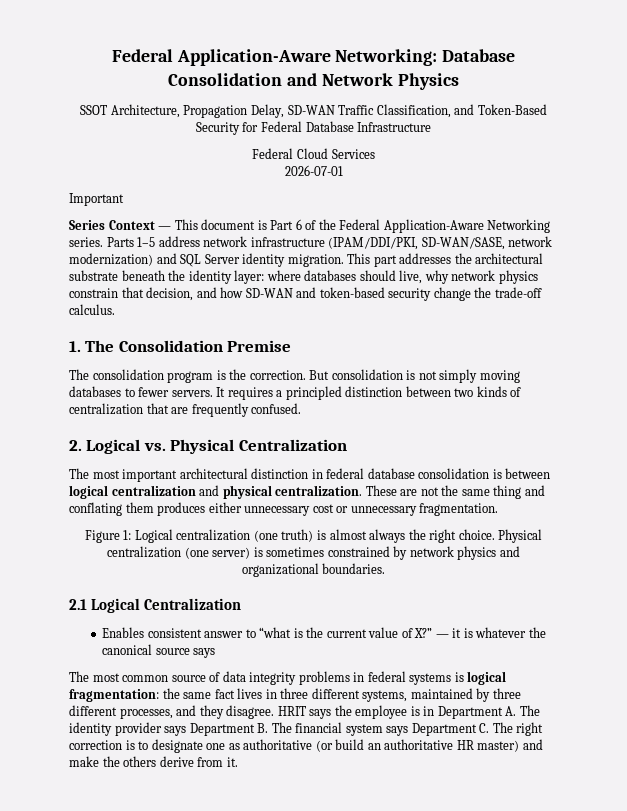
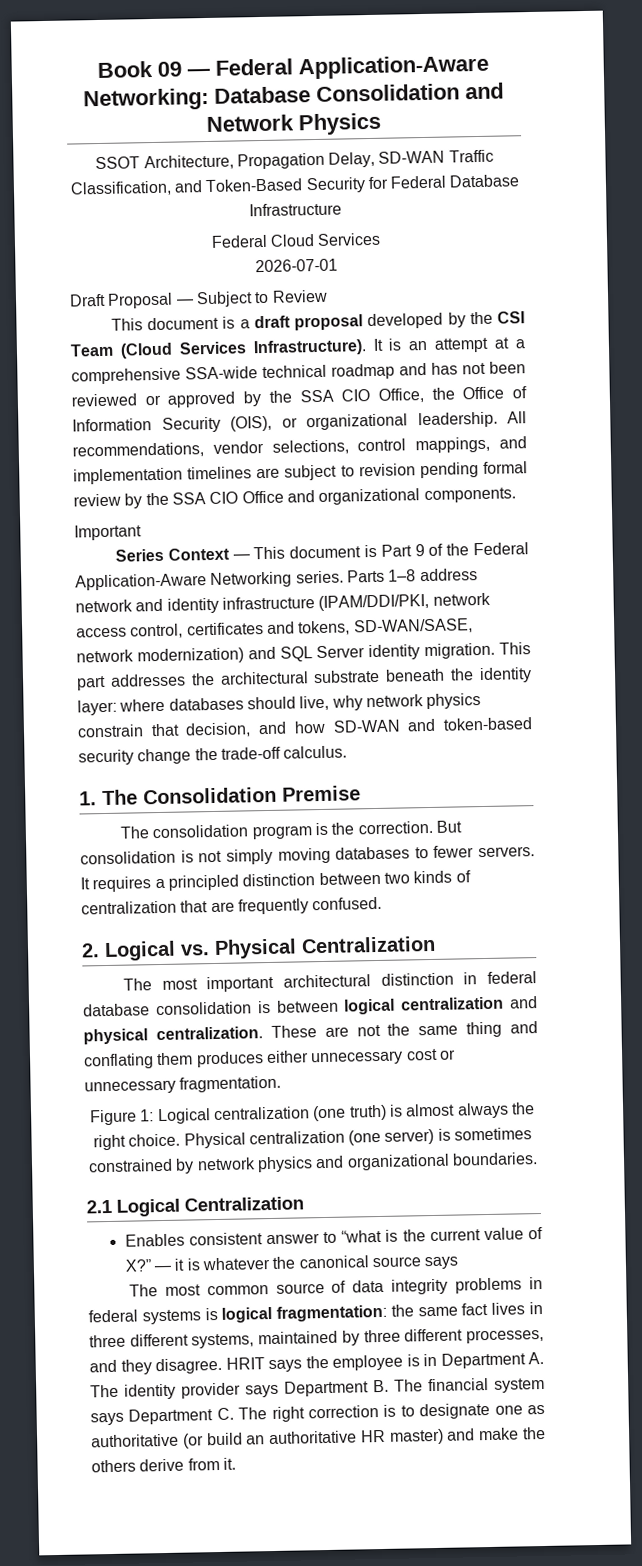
(111, 55) none -> [96,60,210,79] Book 09 —
(343, 170) none -> [69,289,328,309] [110,311,525,331] [70,337,526,359] [71,361,526,385] [71,386,527,408] [72,411,527,433] [72,436,527,459] [73,461,529,485] [73,487,516,509] // Draft Proposal — Subject to Review // This document is a draft proposal developed by the CSI Team (Cloud Services Infrastructure). It is an attempt at a comprehensive SSA-wide technical roadmap and has not been reviewed or approved by the SSA CIO Office, the Office of Information Security (OIS), or organizational leadership. All recommendations, vendor selections, control mappings, and implementation timelines are subject to revision pending formal review by the SSA CIO Office and organizational components.
[295,219,302,230] 6 -> [414,544,425,557] 9
[137,237,156,247] 1–5 -> [388,569,417,582] 1–8
[250,237,419,250] infrastructure (IPAM/DDI/PKI, -> [135,592,491,614] [76,620,351,639] and identity infrastructure (IPAM/DDI/PKI, network access control, certificates and tokens,

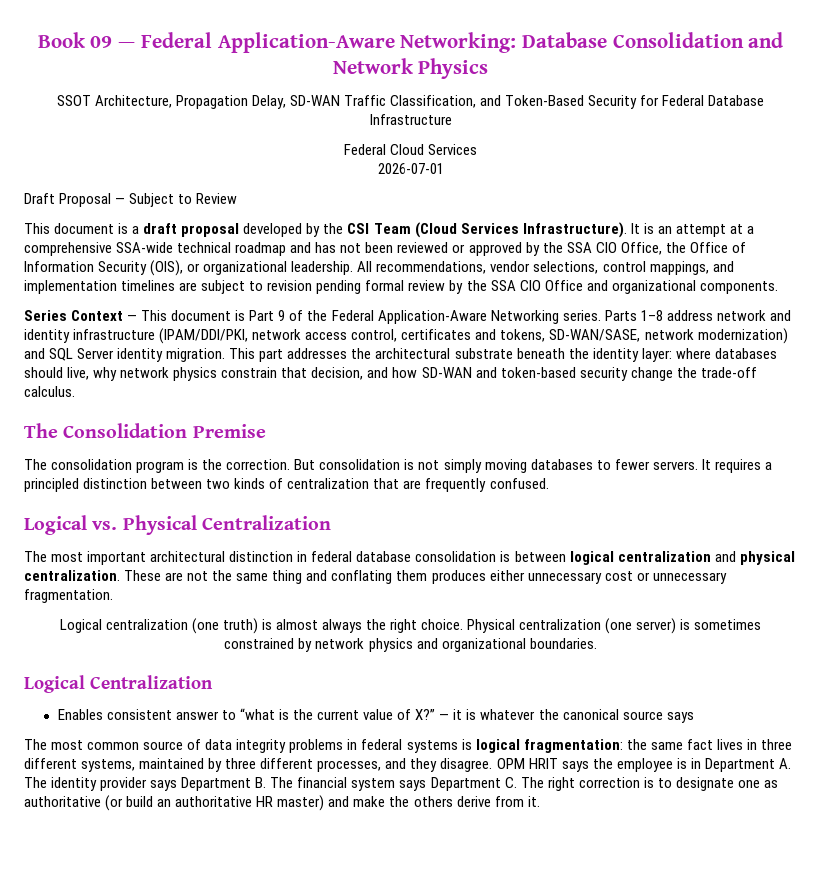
[74,524,142,541] // Important -> (778, 287) none
[79,791,97,806] 1. -> (75, 391) none
[81,943,100,958] 2. -> (549, 483) none
[90,1109,155,1126] Figure 1: -> (113, 596) none
[86,1199,112,1214] 2.1 -> (597, 643) none
(222, 1366) none -> [496,758,525,769] OPM

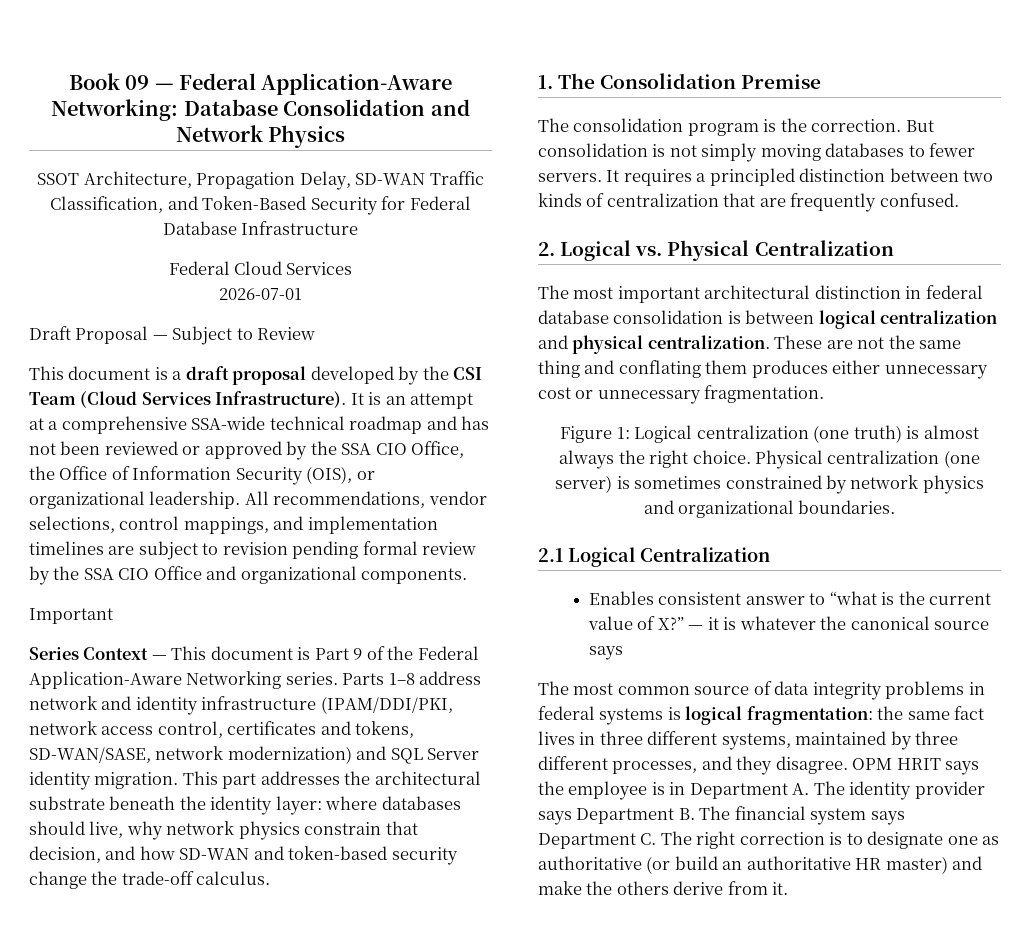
(778, 287) none -> [29,608,113,624] // Important
(75, 391) none -> [538,75,553,89] 1.
(549, 483) none -> [538,242,555,256] 2.
(113, 596) none -> [560,426,630,443] Figure 1:
(597, 643) none -> [538,548,563,562] 2.1

